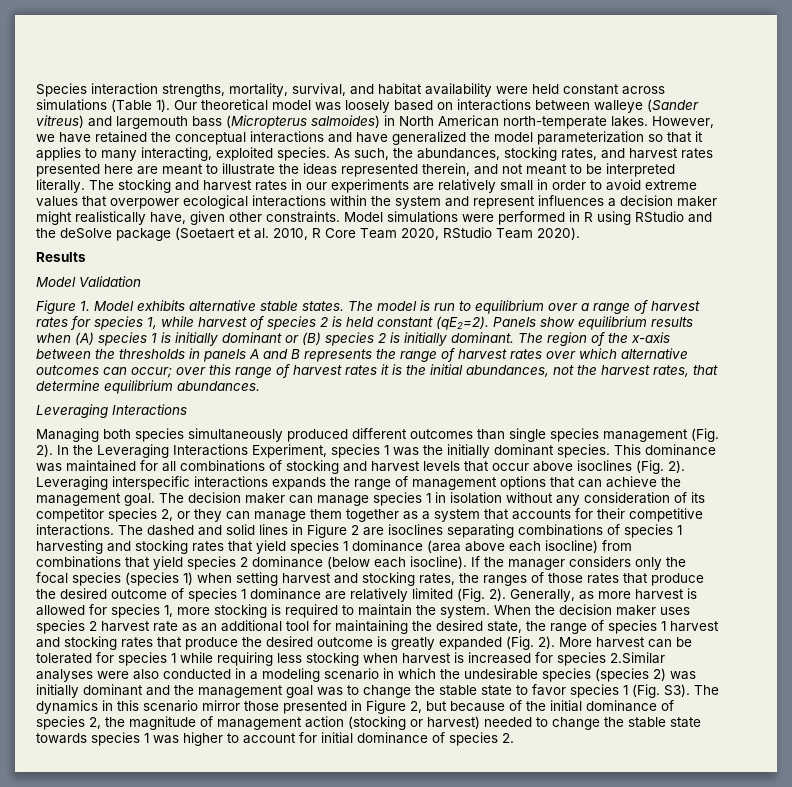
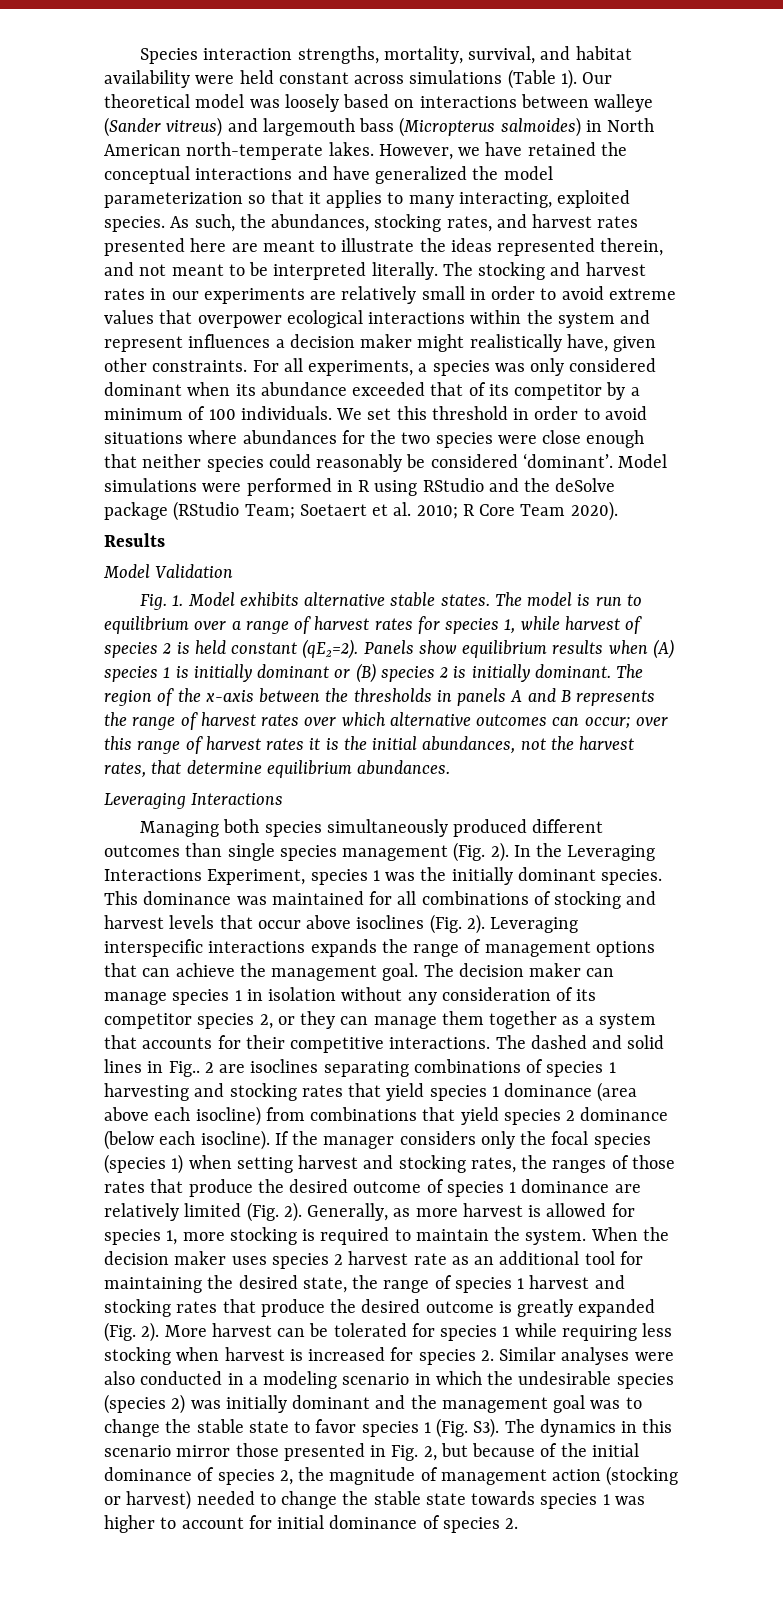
(340, 217) none -> [252,358,657,376] [104,382,640,400] [104,406,647,420] [104,430,645,448] [104,453,613,472] For all experiments, a species was only considered dominant when its abundance exceeded that of its competitor by a minimum of 100 individuals. We set this threshold in order to avoid situations where abundances for the two species were close enough that neither species could reasonably be considered ‘dominant’.
[175,227,235,240] (Soetaert -> [173,501,367,521] (RStudio Team; Soetaert
[273,228,308,240] 2010, -> [416,505,458,519] 2010;
[401,227,533,240] 2020, RStudio Team -> (566, 510) none
[36,300,76,314] Figure -> [140,594,168,610] Fig.
[307,524,347,538] Figure -> [168,1061,200,1077] Fig..
[610,652,665,664] 2.Similar -> [480,1347,557,1361] 2. Similar
[366,700,406,714] Figure -> [391,1445,419,1461] Fig.

